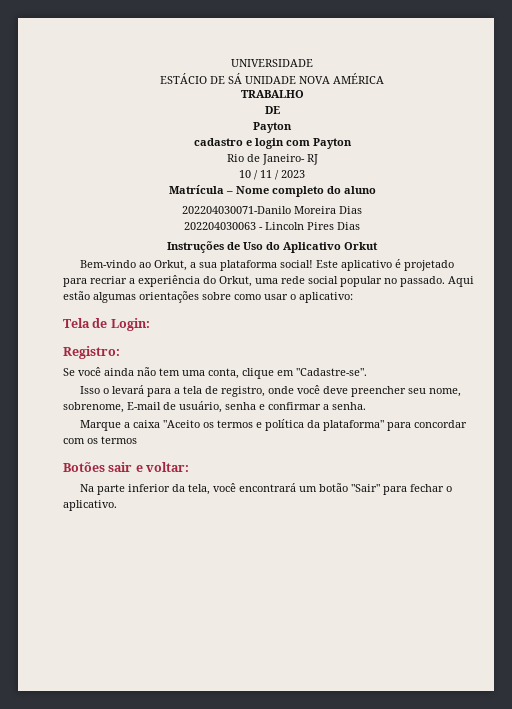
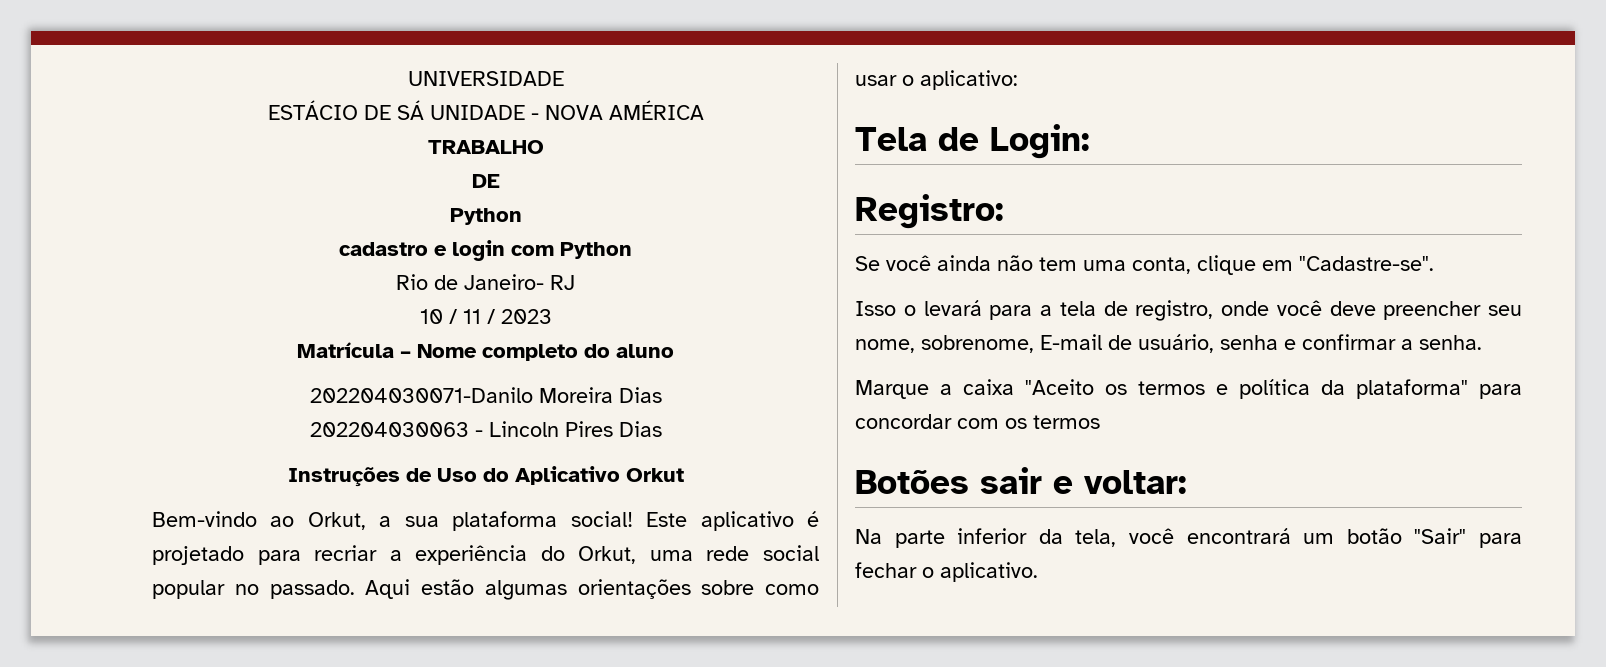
(296, 80) none -> [530,113,539,120] -
[253,122,292,133] Payton -> [449,208,522,225] Python
[312,138,352,149] Payton -> [560,242,632,259] Python

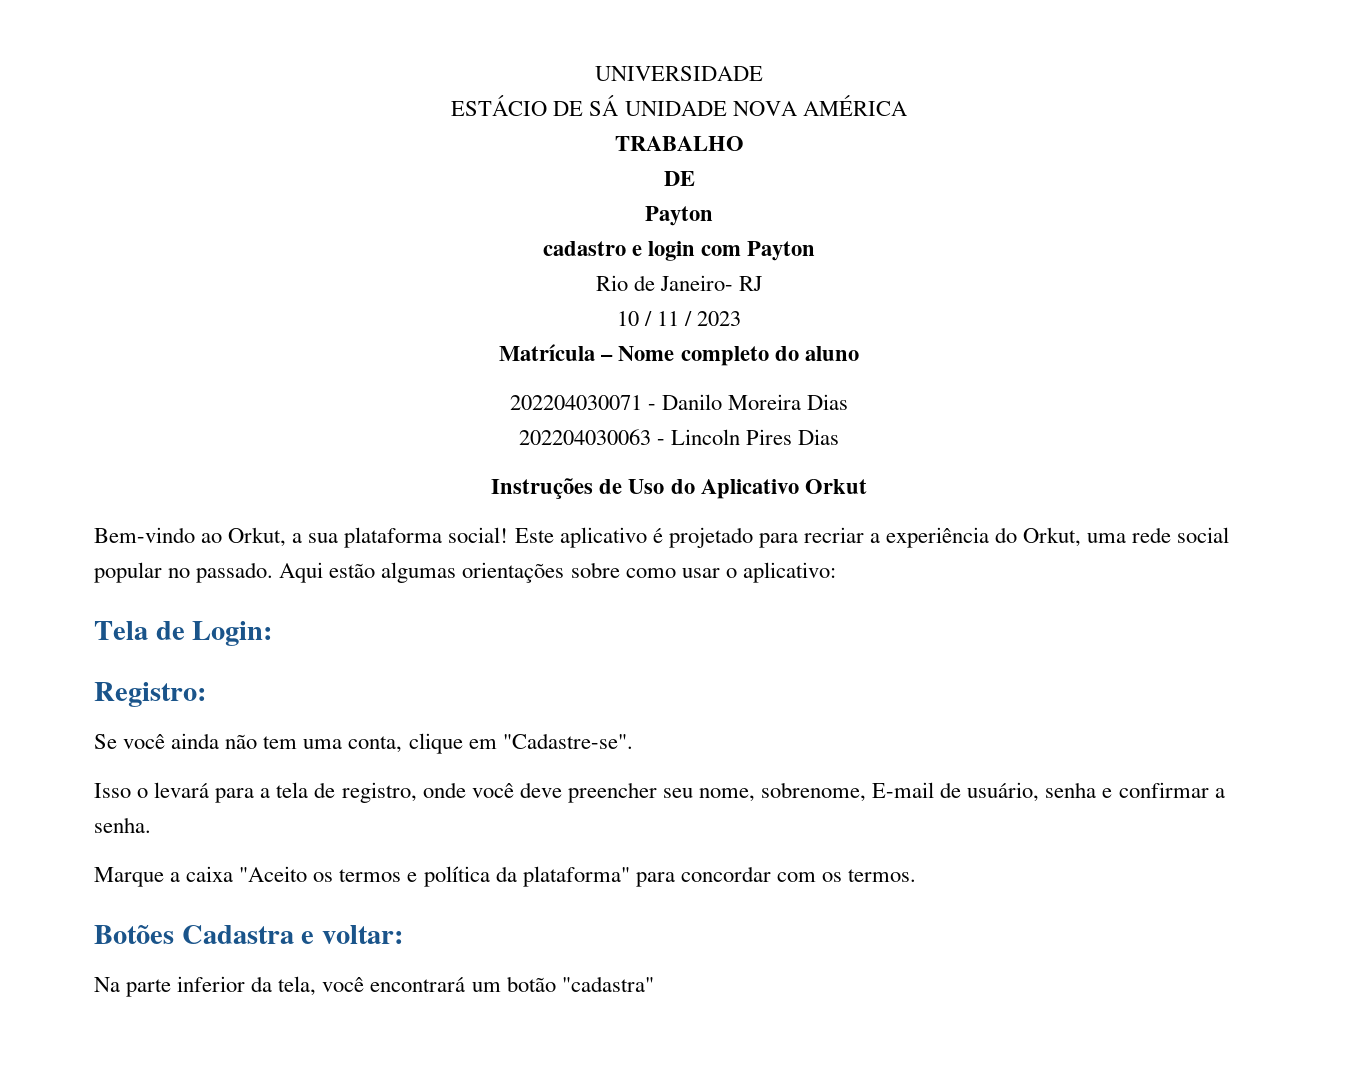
[530,113,539,120] - -> (727, 108) none
[449,208,522,225] Python -> [645,206,713,226] Payton
[560,242,632,259] Python -> [747,241,816,261] Payton
[309,387,533,403] 202204030071-Danilo -> [509,394,723,410] 202204030071 - Danilo
[1033,415,1100,429] termos -> [848,869,917,882] termos.
[980,467,1042,494] sair -> [181,925,294,944] Cadastra
[1414,528,1522,548] [855,562,1038,582] "Sair" para fechar o aplicativo. -> [561,976,654,992] "cadastra"

